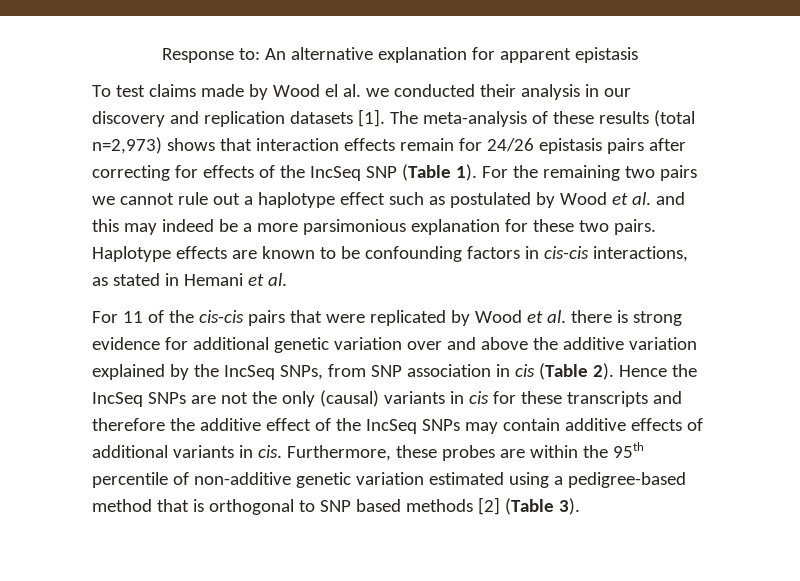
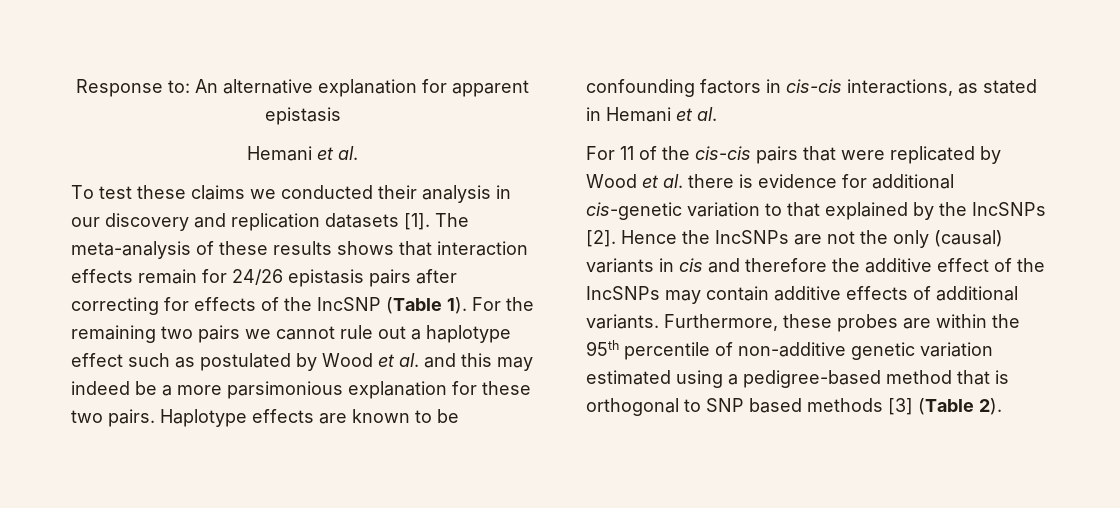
(638, 55) none -> [247,146,358,161] // Hemani et al.
[148,84,361,100] claims made by Wood el al. -> [137,185,245,200] these claims
[653,110,695,127] [92,137,162,154] (total n=2,973) -> (332, 248) none
[309,166,397,181] IncSeq SNP -> [317,297,381,311] IncSNP
[632,311,682,326] strong -> (753, 181) none
[273,337,697,353] [92,363,697,380] [92,392,186,407] genetic variation over and above the additive variation explained by the IncSeq SNPs, from SNP association in cis (Table 2). Hence the IncSeq SNPs -> [586,202,1046,220] [586,230,789,247] cis-genetic variation to that explained by the IncSNPs [2]. Hence the IncSNPs
[492,391,648,407] for these transcripts -> (703, 265) none
[365,419,460,434] IncSeq SNPs -> [586,286,660,300] IncSNPs
[172,445,282,458] variants in cis. -> [586,314,659,329] variants.
[477,497,580,515] [2] (Table 3). -> [888,398,1002,415] [3] (Table 2).

